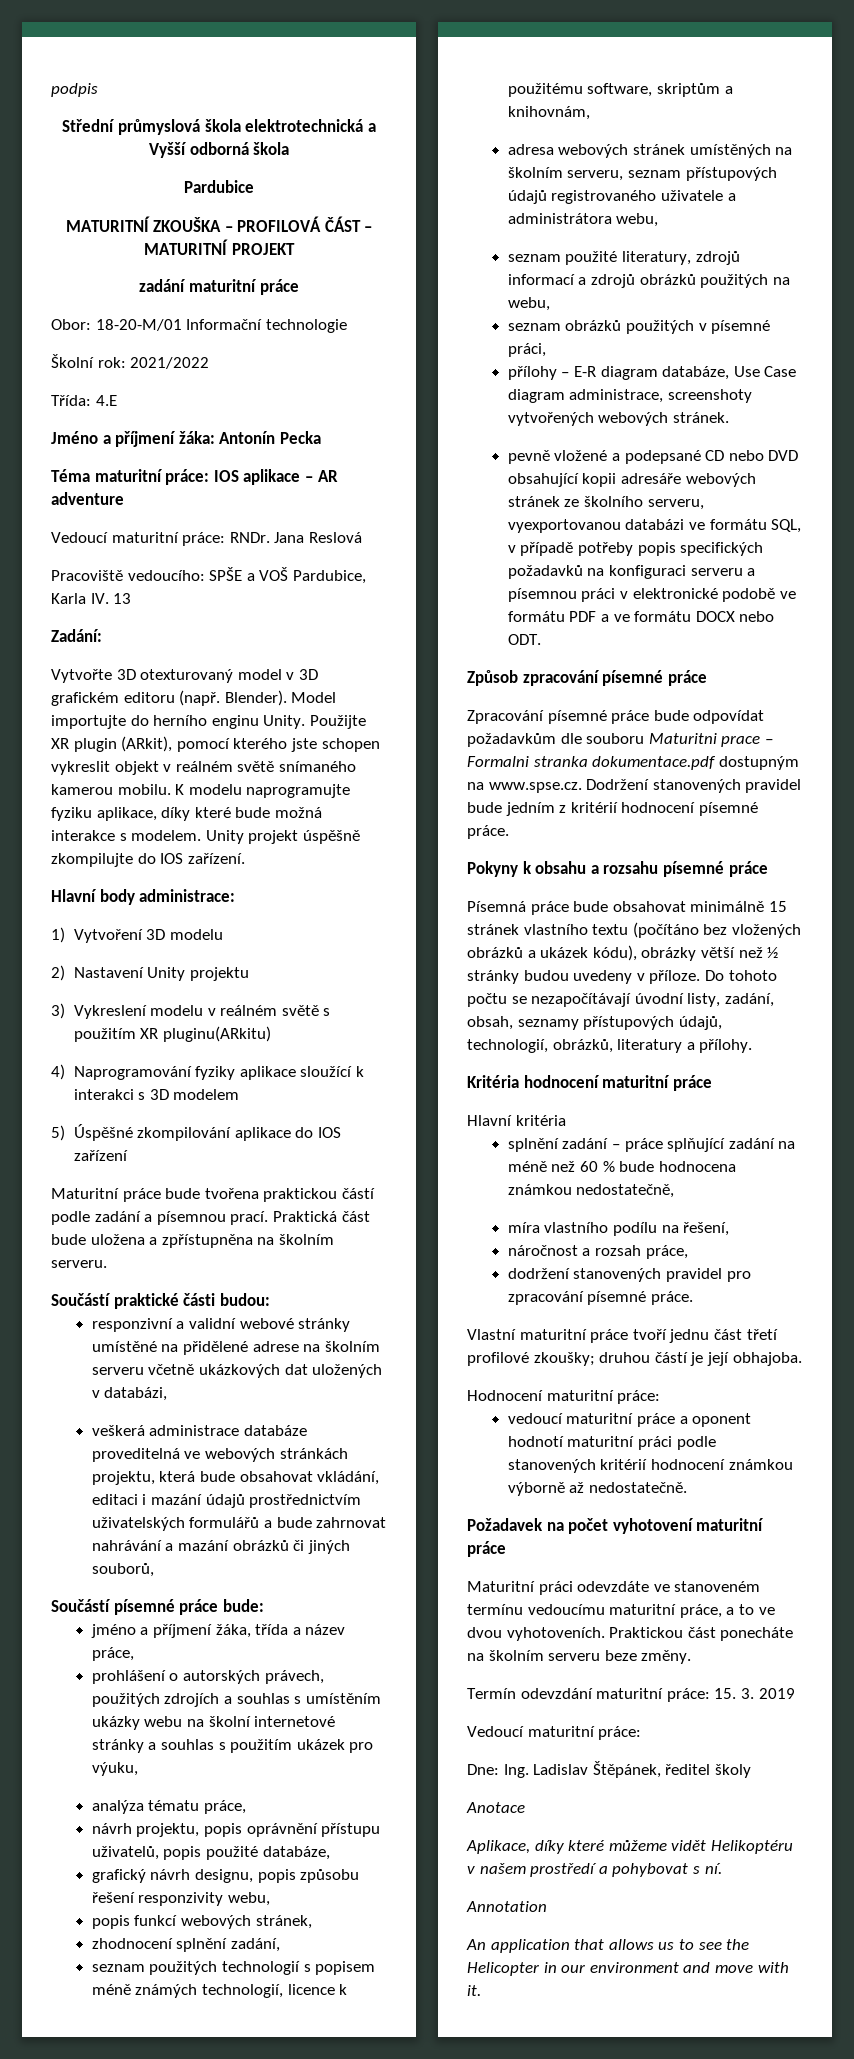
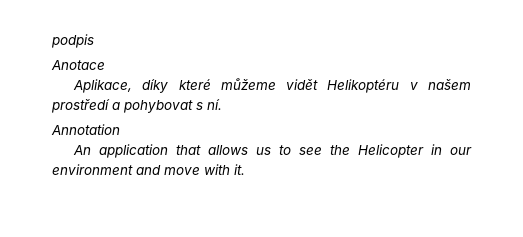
[62,119,376,135] [148,142,290,158] [184,180,254,193] [65,216,373,232] [144,239,295,255] [139,279,299,295] [51,319,347,333] [51,354,210,369] [51,395,117,406] [51,431,321,447] [51,469,338,485] [51,492,124,505] [51,532,362,546] [51,567,366,584] [51,593,132,604] [51,629,102,642] [51,669,318,683] [51,690,337,706] [51,715,366,729] [51,736,380,752] [51,761,356,775] [51,784,351,798] [51,807,322,821] [51,830,360,844] [51,853,245,867] [51,889,236,905] [51,927,223,943] [51,965,249,981] [51,1003,331,1019] [73,1026,271,1042] [51,1064,364,1080] [73,1089,240,1100] [51,1124,341,1141] [73,1150,128,1161] [51,1188,375,1202] [51,1211,370,1225] [51,1234,334,1248] [51,1260,107,1268] [51,1293,270,1309] [91,1318,351,1332] [91,1341,380,1355] [91,1364,383,1378] [91,1387,168,1401] [91,1425,308,1436] [91,1448,348,1462] [91,1471,380,1485] [91,1494,362,1508] [91,1517,387,1531] [91,1540,350,1554] [91,1563,154,1577] [51,1599,264,1615] [90,1624,346,1638] [91,1647,134,1661] [91,1670,324,1684] [91,1693,381,1707] [91,1716,336,1730] [91,1739,374,1753] [91,1762,138,1776] [91,1800,247,1814] [91,1823,381,1837] [91,1846,330,1860] [91,1869,360,1883] [91,1892,271,1906] [91,1915,312,1929] [91,1938,281,1952] [91,1961,376,1975] [91,1984,348,1998] [507,83,733,97] [507,106,590,120] [507,144,793,158] [507,167,777,181] [507,190,736,204] [507,213,659,227] [507,251,740,265] [507,274,790,288] [507,297,550,311] [507,320,771,334] [507,343,546,357] [507,366,797,380] [507,389,753,403] [507,412,730,426] [507,450,799,464] [507,473,756,487] [507,496,704,510] [507,519,802,533] [507,542,764,556] [507,565,756,579] [507,588,796,602] [507,611,775,622] [507,634,541,645] [467,670,707,686] [467,710,765,724] [467,733,773,747] [467,756,799,770] [467,779,802,793] [467,802,758,816] [467,825,509,839] [467,861,768,877] [467,901,787,915] [467,922,801,938] [467,945,779,961] [467,970,777,984] [467,993,774,1007] [467,1016,722,1030] [467,1039,753,1053] [467,1075,712,1091] [467,1115,566,1126] [507,1138,796,1152] [507,1161,736,1172] [507,1184,675,1198] [507,1222,730,1236] [507,1245,688,1259] [507,1268,751,1282] [507,1291,694,1305] [467,1329,778,1343] [467,1352,802,1366] [467,1390,661,1404] [507,1413,752,1427] [507,1436,716,1450] [507,1459,793,1473] [507,1482,688,1496] [467,1518,765,1534] [467,1541,506,1557] [467,1581,761,1595] [467,1604,775,1618] [467,1627,794,1641] [467,1650,692,1664] [467,1688,795,1702] [467,1726,642,1740] [467,1761,751,1778] // Střední průmyslová škola elektrotechnická a Vyšší odborná škola // Pardubice // MATURITNÍ ZKOUŠKA – PROFILOVÁ ČÁST – MATURITNÍ PROJEKT // zadání maturitní práce // Obor: 18-20-M/01 Informační technologie // Školní rok: 2021/2022 // Třída: 4.E // Jméno a příjmení žáka: Antonín Pecka // Téma maturitní práce: IOS aplikace – AR adventure // Vedoucí maturitní práce: RNDr. Jana Reslová // Pracoviště vedoucího: SPŠE a VOŠ Pardubice, Karla IV. 13 // Zadání: // Vytvořte 3D otexturovaný model v 3D grafickém editoru (např. Blender). Model importujte do herního enginu Unity. Použijte XR plugin (ARkit), pomocí kterého jste schopen vykreslit objekt v reálném světě snímaného kamerou mobilu. K modelu naprogramujte fyziku aplikace, díky které bude možná interakce s modelem. Unity projekt úspěšně zkompilujte do IOS zařízení. // Hlavní body administrace: // 1) Vytvoření 3D modelu // 2) Nastavení Unity projektu // 3) Vykreslení modelu v reálném světě s použitím XR pluginu(ARkitu) // 4) Naprogramování fyziky aplikace sloužící k interakci s 3D modelem // 5) Úspěšné zkompilování aplikace do IOS zařízení // Maturitní práce bude tvořena praktickou částí podle zadání a písemnou prací. Praktická část bude uložena a zpřístupněna na školním serveru. // Součástí praktické části budou: // responzivní a validní webové stránky umístěné na přidělené adrese na školním serveru včetně ukázkových dat uložených v databázi, // veškerá administrace databáze proveditelná ve webových stránkách projektu, která bude obsahovat vkládání, editaci i mazání údajů prostřednictvím uživatelských formulářů a bude zahrnovat nahrávání a mazání obrázků či jiných souborů, // Součástí písemné práce bude: // jméno a příjmení žáka, třída a název práce, // prohlášení o autorských právech, použitých zdrojích a souhlas s umístěním ukázky webu na školní internetové stránky a souhlas s použitím ukázek pro výuku, // analýza tématu práce, // návrh projektu, popis oprávnění přístupu uživatelů, popis použité databáze, // grafický návrh designu, popis způsobu řešení responzivity webu, // popis funkcí webových stránek, // zhodnocení splnění zadání, // seznam použitých technologií s popisem méně známých technologií, licence k použitému software, skriptům a knihovnám, // adresa webových stránek umístěných na školním serveru, seznam přístupových údajů registrovaného uživatele a administrátora webu, // seznam použité literatury, zdrojů informací a zdrojů obrázků použitých na webu, // seznam obrázků použitých v písemné práci, // přílohy – E-R diagram databáze, Use Case diagram administrace, screenshoty vytvořených webových stránek. // pevně vložené a podepsané CD nebo DVD obsahující kopii adresáře webových stránek ze školního serveru, vyexportovanou databázi ve formátu SQL, v případě potřeby popis specifických požadavků na konfiguraci serveru a písemnou práci v elektronické podobě ve formátu PDF a ve formátu DOCX nebo ODT. // Způsob zpracování písemné práce // Zpracování písemné práce bude odpovídat požadavkům dle souboru Maturitni prace – Formalni stranka dokumentace.pdf dostupným na www.spse.cz. Dodržení stanovených pravidel bude jedním z kritérií hodnocení písemné práce. // Pokyny k obsahu a rozsahu písemné práce // Písemná práce bude obsahovat minimálně 15 stránek vlastního textu (počítáno bez vložených obrázků a ukázek kódu), obrázky větší než ½ stránky budou uvedeny v příloze. Do tohoto počtu se nezapočítávají úvodní listy, zadání, obsah, seznamy přístupových údajů, technologií, obrázků, literatury a přílohy. // Kritéria hodnocení maturitní práce // Hlavní kritéria // splnění zadání – práce splňující zadání na méně než 60 % bude hodnocena známkou nedostatečně, // míra vlastního podílu na řešení, // náročnost a rozsah práce, // dodržení stanovených pravidel pro zpracování písemné práce. // Vlastní maturitní práce tvoří jednu část třetí profilové zkoušky; druhou částí je její obhajoba. // Hodnocení maturitní práce: // vedoucí maturitní práce a oponent hodnotí maturitní práci podle stanovených kritérií hodnocení známkou výborně až nedostatečně. // Požadavek na počet vyhotovení maturitní práce // Maturitní práci odevzdáte ve stanoveném termínu vedoucímu maturitní práce, a to ve dvou vyhotoveních. Praktickou část ponecháte na školním serveru beze změny. // Termín odevzdání maturitní práce: 15. 3. 2019 // Vedoucí maturitní práce: // Dne: Ing. Ladislav Štěpánek, ředitel školy -> (94, 41) none

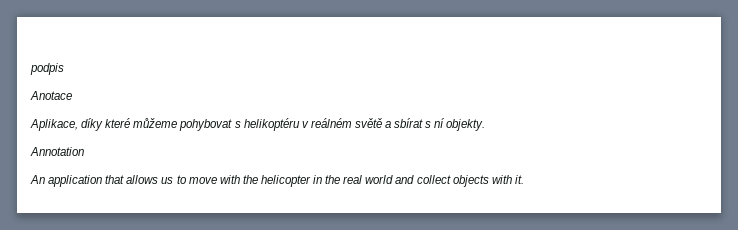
[286,79,471,93] [51,99,222,113] vidět Helikoptéru v našem prostředí a pohybovat s ní. -> [179,118,486,131] pohybovat s helikoptéru v reálném světě a sbírat s ní objekty.
[299,144,472,158] [52,164,200,175] see the Helicopter in our environment and move -> [188,175,489,187] move with the helicopter in the real world and collect objects

